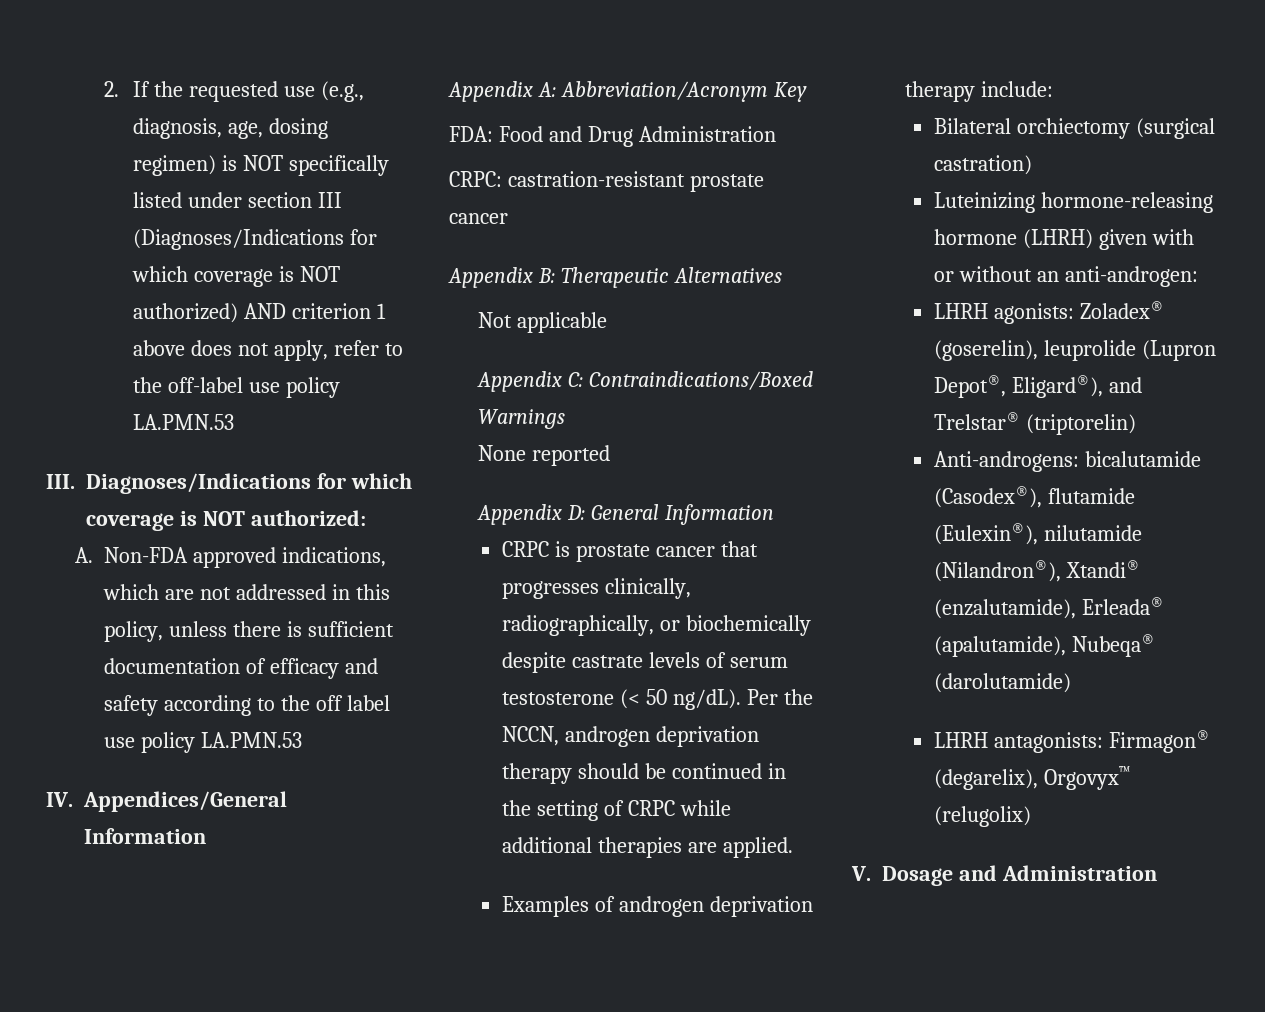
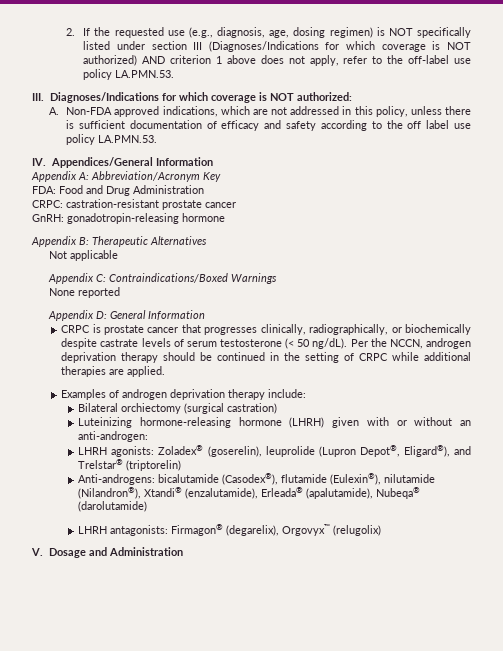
[132,414,234,430] LA.PMN.53 -> [115,70,175,78] LA.PMN.53.
[200,732,302,748] LA.PMN.53 -> [98,135,158,143] LA.PMN.53.
(508, 218) none -> [32,213,225,224] // GnRH: gonadotropin-releasing hormone

